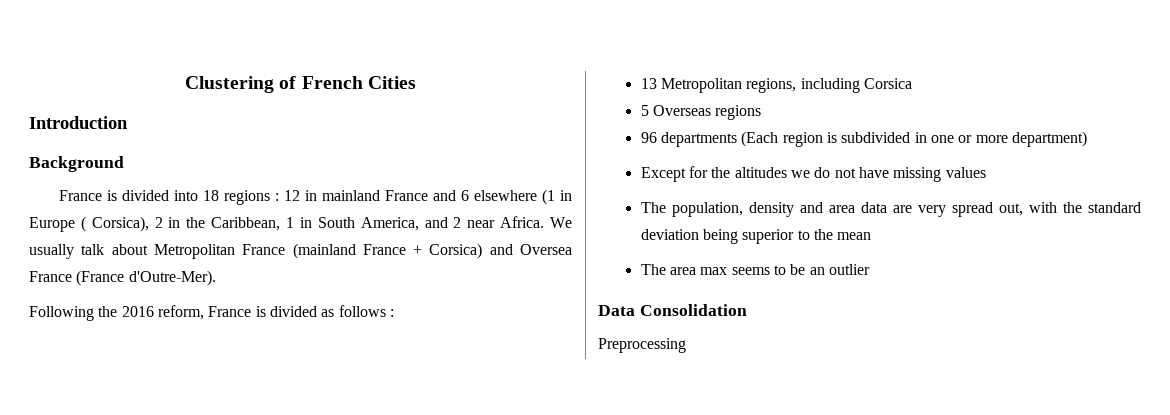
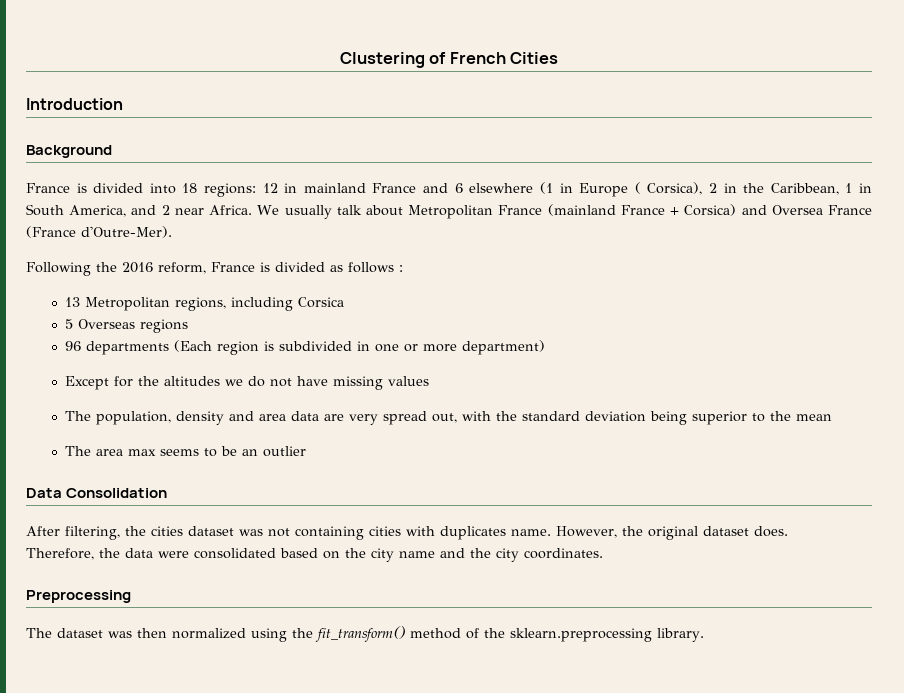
[224,190,280,205] regions : -> [204,183,257,197] regions:
[598,338,686,353] Preprocessing -> [26,526,788,540] [26,548,603,562] [26,590,131,603] [26,626,704,642] After filtering, the cities dataset was not containing cities with duplicates name. However, the original dataset does. // Therefore, the data were consolidated based on the city name and the city coordinates. // Preprocessing // The dataset was then normalized using the fit_transform() method of the sklearn.preprocessing library.

